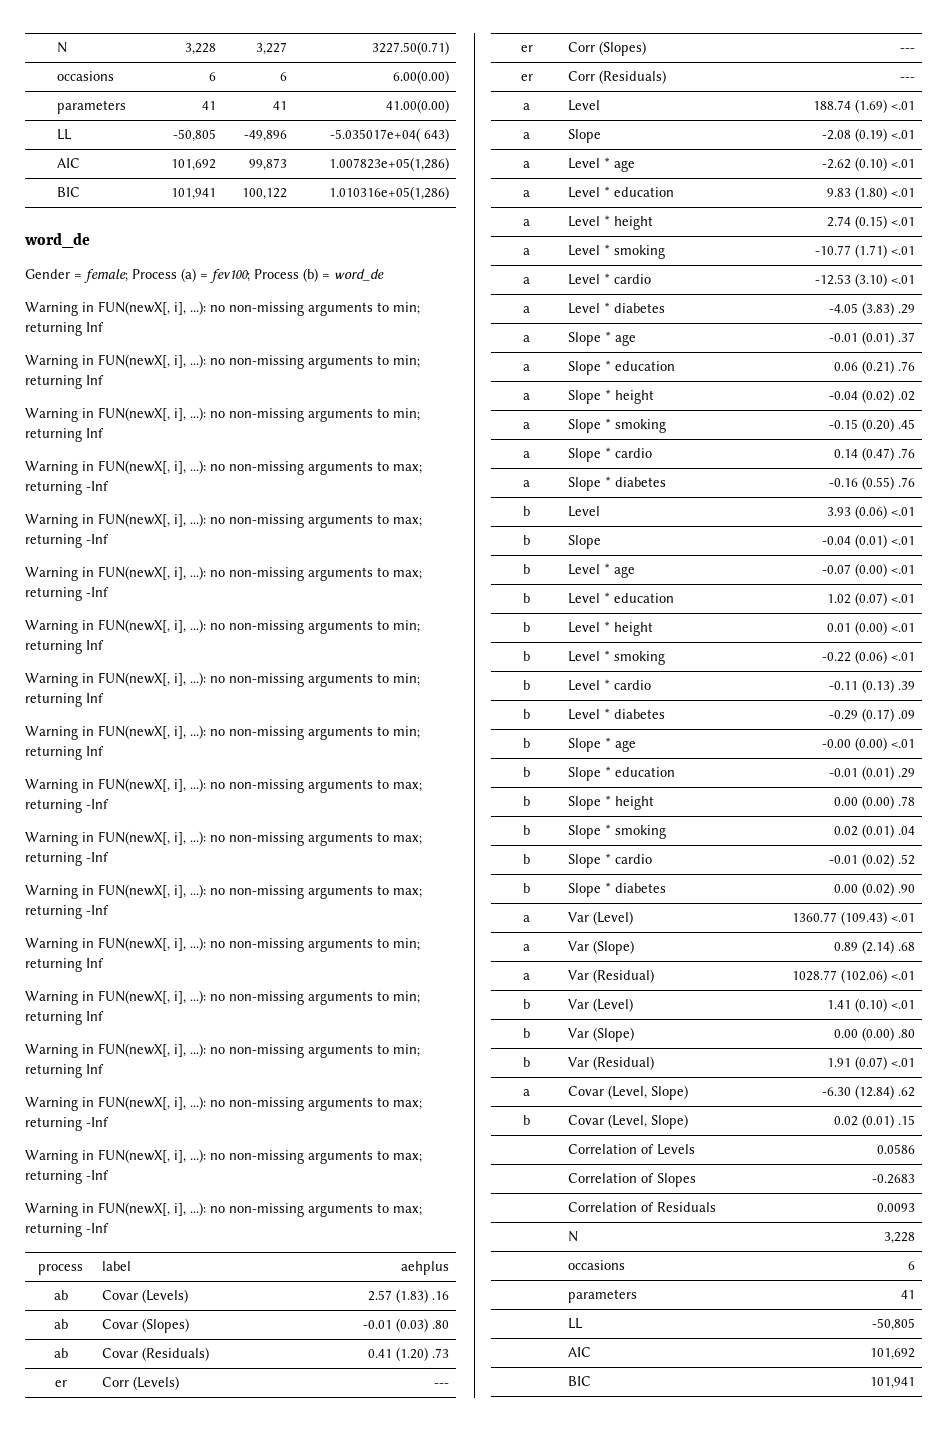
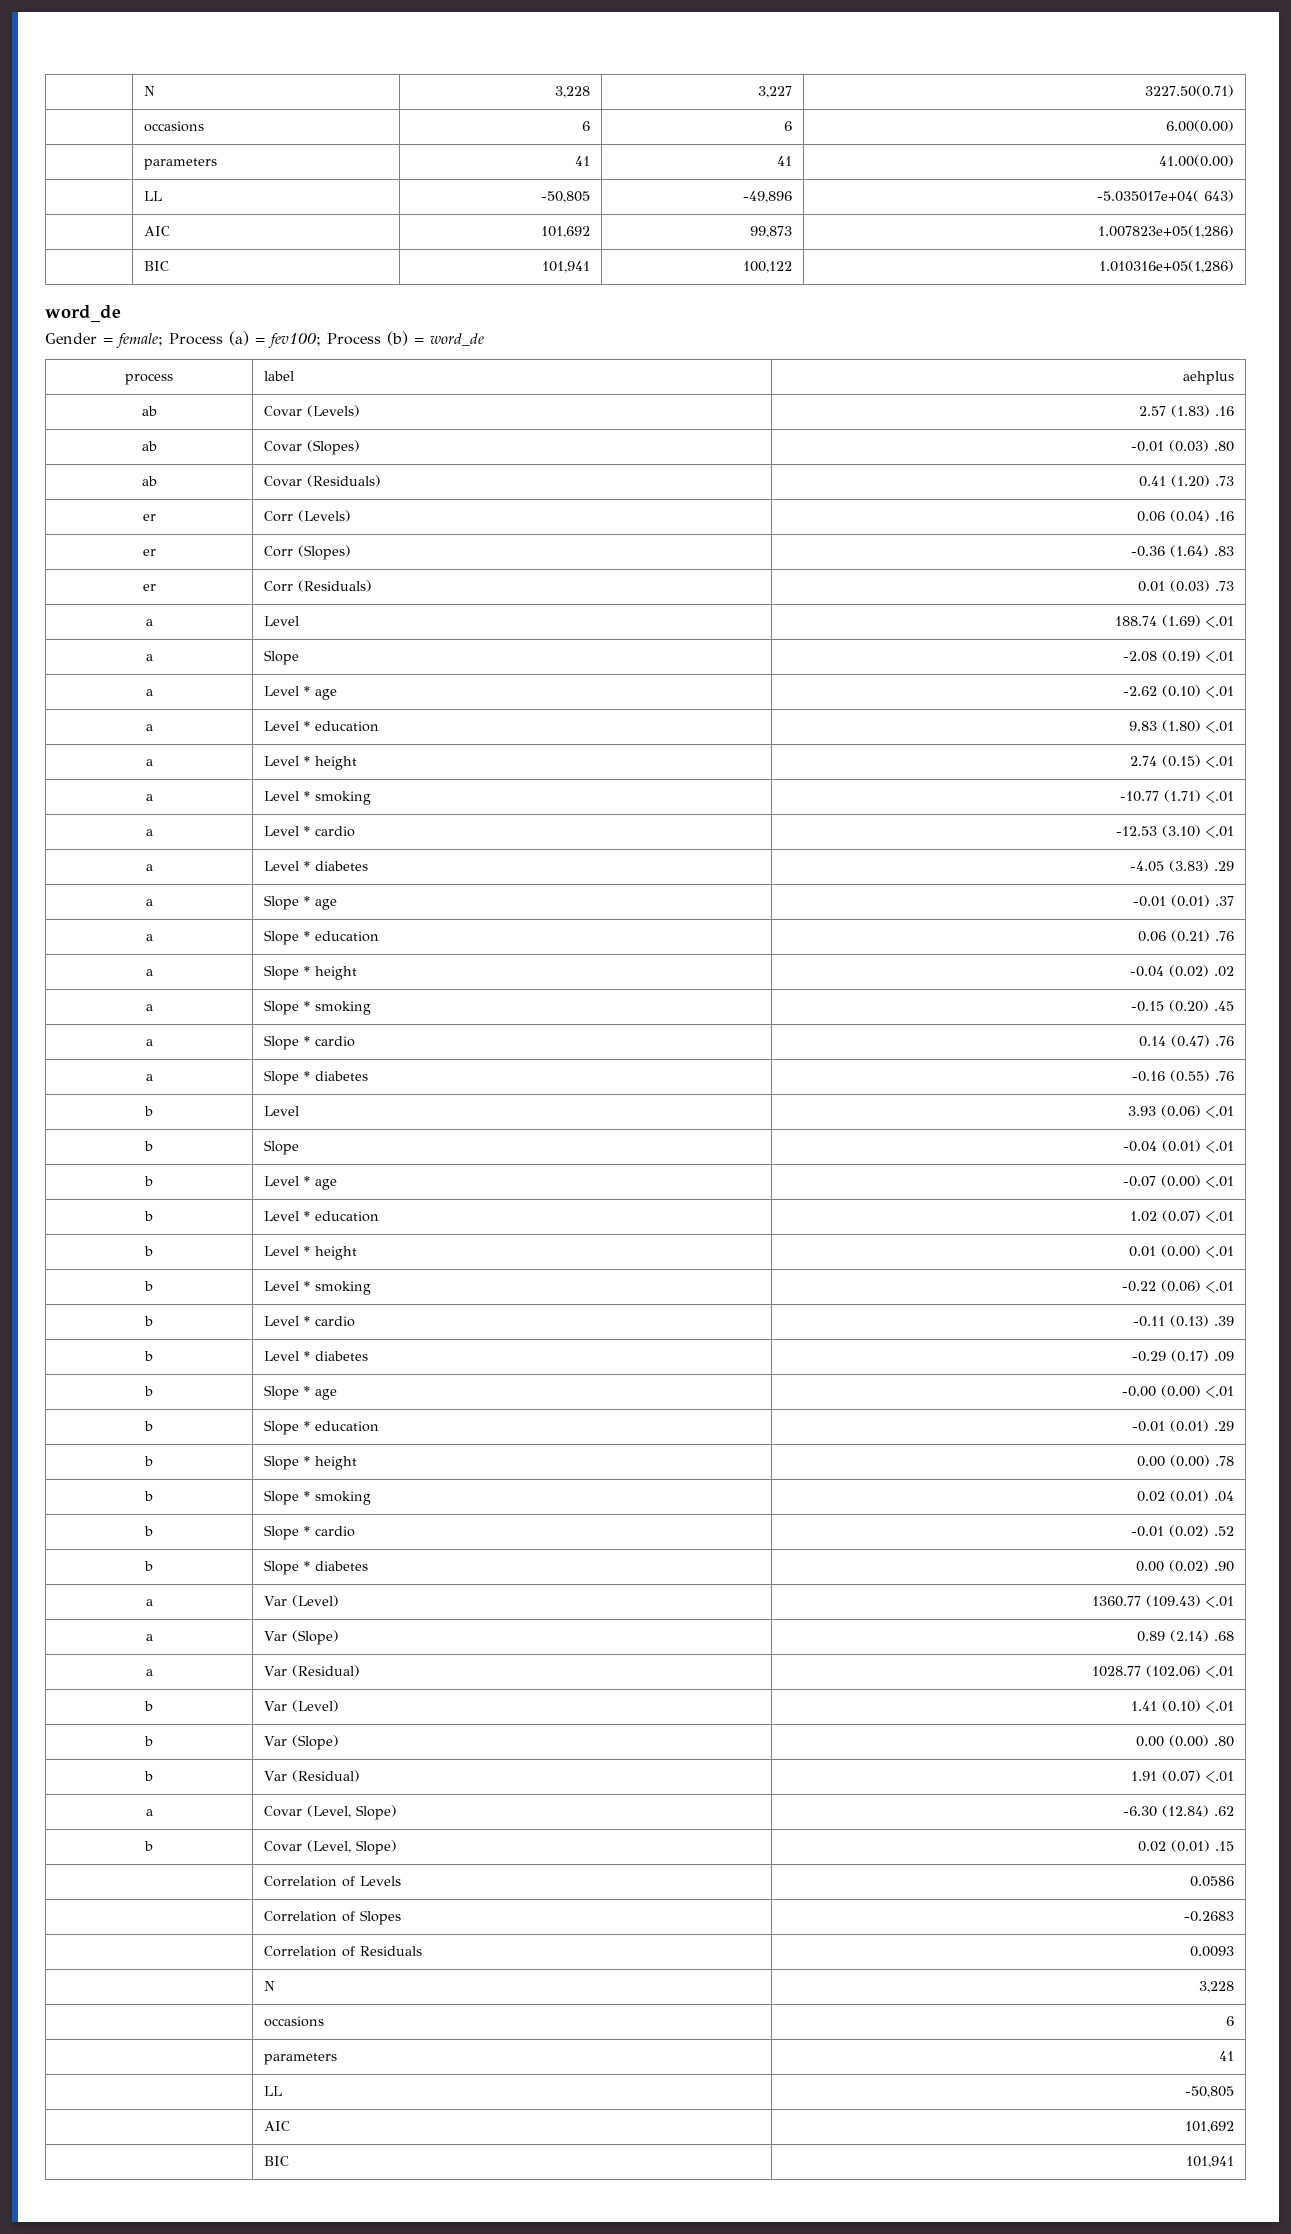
[25,301,420,316] [25,322,104,336] [25,354,420,369] [25,375,104,389] [25,407,420,422] [25,428,104,442] [25,460,422,475] [25,481,109,495] [25,513,422,528] [25,534,109,548] [25,566,422,581] [25,587,109,601] [25,619,420,634] [25,640,104,654] [25,672,420,687] [25,693,104,707] [25,725,420,740] [25,746,104,760] [25,778,422,793] [25,799,109,813] [25,831,422,846] [25,852,109,866] [25,884,422,899] [25,905,109,919] [25,937,420,952] [25,958,104,972] [25,990,420,1005] [25,1011,104,1025] [25,1043,420,1058] [25,1064,104,1078] [25,1096,422,1111] [25,1117,109,1131] [25,1149,422,1164] [25,1170,109,1184] [25,1202,422,1217] [25,1223,109,1237] // Warning in FUN(newX[, i], ...): no non-missing arguments to min; returning Inf // Warning in FUN(newX[, i], ...): no non-missing arguments to min; returning Inf // Warning in FUN(newX[, i], ...): no non-missing arguments to min; returning Inf // Warning in FUN(newX[, i], ...): no non-missing arguments to max; returning -Inf // Warning in FUN(newX[, i], ...): no non-missing arguments to max; returning -Inf // Warning in FUN(newX[, i], ...): no non-missing arguments to max; returning -Inf // Warning in FUN(newX[, i], ...): no non-missing arguments to min; returning Inf // Warning in FUN(newX[, i], ...): no non-missing arguments to min; returning Inf // Warning in FUN(newX[, i], ...): no non-missing arguments to min; returning Inf // Warning in FUN(newX[, i], ...): no non-missing arguments to max; returning -Inf // Warning in FUN(newX[, i], ...): no non-missing arguments to max; returning -Inf // Warning in FUN(newX[, i], ...): no non-missing arguments to max; returning -Inf // Warning in FUN(newX[, i], ...): no non-missing arguments to min; returning Inf // Warning in FUN(newX[, i], ...): no non-missing arguments to min; returning Inf // Warning in FUN(newX[, i], ...): no non-missing arguments to min; returning Inf // Warning in FUN(newX[, i], ...): no non-missing arguments to max; returning -Inf // Warning in FUN(newX[, i], ...): no non-missing arguments to max; returning -Inf // Warning in FUN(newX[, i], ...): no non-missing arguments to max; returning -Inf -> (484, 339) none
[434,1383,450,1387] --- -> [1136,510,1234,522] 0.06 (0.04) .16
[900,48,916,52] --- -> [1130,545,1234,557] -0.36 (1.64) .83
[900,77,916,81] --- -> [1137,580,1234,592] 0.01 (0.03) .73

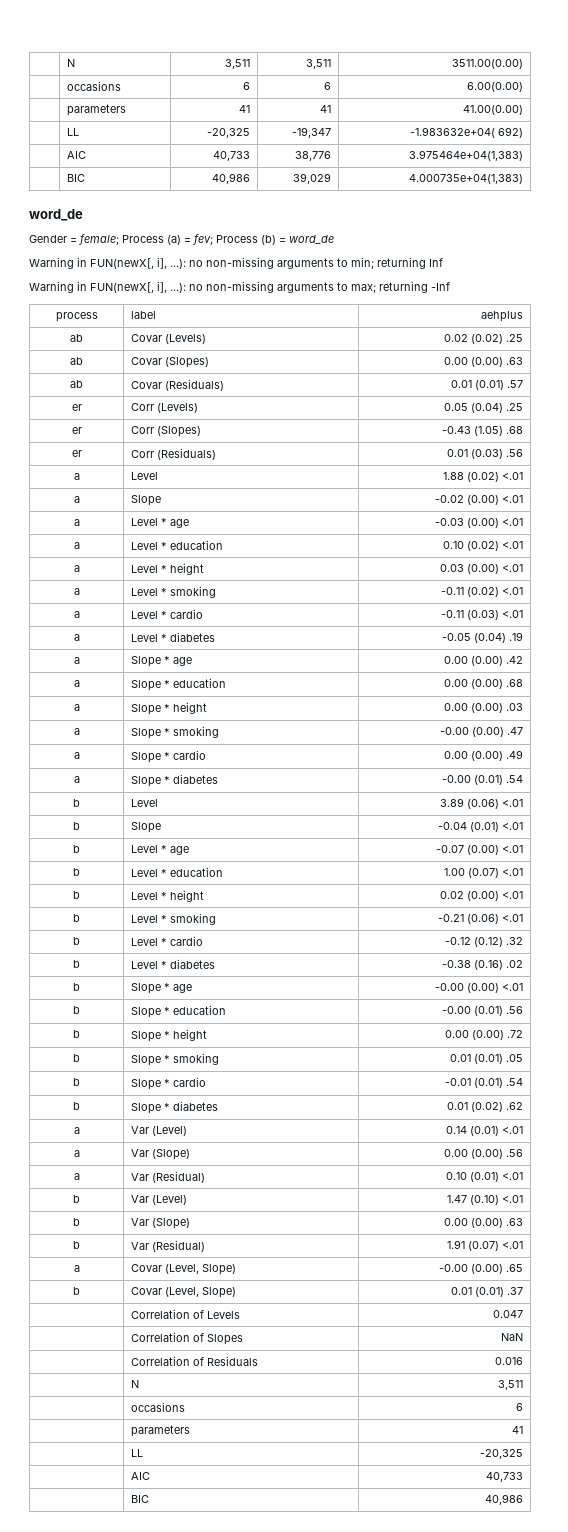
[144,86,156,96] [554,86,590,98] [757,86,792,98] [1144,85,1234,97] | N | 3,228 | 3,227 | 3227.50(0.71) -> [66,59,75,67] [225,59,251,69] [306,59,332,69] [452,59,524,69] | N | 3,511 | 3,511 | 3511.00(0.00)
[540,191,590,203] [742,191,792,203] [1096,190,1234,202] [144,226,171,236] [540,226,590,238] [749,226,792,238] [1097,225,1234,238] [144,261,170,271] [541,261,590,273] [742,261,792,273] [1098,260,1234,273] -50,805 | -49,896 | -5.035017e+04( 643) // | AIC | 101,692 | 99,873 | 1.007823e+05(1,286) // | BIC | 101,941 | 100,122 | 1.010316e+05(1,286) -> [207,128,251,138] [292,127,332,138] [410,127,524,138] [66,151,86,159] [213,151,251,161] [295,151,332,161] [409,150,524,161] [66,174,85,182] [212,173,251,184] [293,173,332,184] [409,174,524,184] -20,325 | -19,347 | -1.983632e+04( 692) // | AIC | 40,733 | 38,776 | 3.975464e+04(1,383) // | BIC | 40,986 | 39,029 | 4.000735e+04(1,383)
[268,333,321,348] fev100; -> [193,234,213,245] fev;
(484, 339) none -> [29,257,443,269] [29,281,450,293] // Warning in FUN(newX[, i], ...): no non-missing arguments to min; returning Inf // Warning in FUN(newX[, i], ...): no non-missing arguments to max; returning -Inf
[1138,405,1234,417] 2.57 (1.83) .16 -> [444,334,524,344] 0.02 (0.02) .25
[1130,440,1234,452] -0.01 (0.03) .80 -> [444,357,524,367] 0.00 (0.00) .63
[1138,475,1234,487] 0.41 (1.20) .73 -> [451,380,524,390] 0.01 (0.01) .57
[1136,510,1234,522] 0.06 (0.04) .16 -> [444,403,524,413] 0.05 (0.04) .25
[1130,545,1234,557] -0.36 (1.64) .83 -> [442,426,524,436] -0.43 (1.05) .68
[1214,581,1234,591] .73 -> [506,449,524,457] .56
[1114,615,1201,627] 188.74 (1.69) -> [443,472,500,482] 1.88 (0.02)
[1122,650,1201,662] -2.08 (0.19) -> [435,495,500,505] -0.02 (0.00)
[1122,685,1201,697] -2.62 (0.10) -> [435,518,500,528] -0.03 (0.00)
[1128,720,1201,732] 9.83 (1.80) -> [443,541,500,551] 0.10 (0.02)
[1129,755,1201,767] 2.74 (0.15) -> [440,564,500,574] 0.03 (0.00)
[1119,790,1201,802] -10.77 (1.71) -> [441,587,500,597] -0.11 (0.02)
[1115,825,1201,837] -12.53 (3.10) -> [441,610,500,620] -0.11 (0.03)
[1129,860,1234,872] -4.05 (3.83) .29 -> [442,632,524,643] -0.05 (0.04) .19
[1132,895,1234,907] -0.01 (0.01) .37 -> [444,656,524,666] 0.00 (0.00) .42
[1137,930,1234,942] 0.06 (0.21) .76 -> [444,679,524,689] 0.00 (0.00) .68
[1129,965,1234,977] -0.04 (0.02) .02 -> [444,703,524,713] 0.00 (0.00) .03
[1130,1000,1234,1012] -0.15 (0.20) .45 -> [440,727,524,737] -0.00 (0.00) .47
[1138,1035,1234,1047] 0.14 (0.47) .76 -> [444,750,524,761] 0.00 (0.00) .49
[1131,1070,1234,1082] -0.16 (0.55) .76 -> [442,775,524,785] -0.00 (0.01) .54
[1127,1106,1156,1116] 3.93 -> [440,798,465,807] 3.89
[1129,1211,1157,1222] 1.02 -> [444,868,466,876] 1.00
[1128,1246,1156,1257] 0.01 -> [440,891,465,899] 0.02
[1121,1281,1156,1292] -0.22 -> [438,914,465,922] -0.21
[1132,1315,1234,1327] -0.11 (0.13) .39 -> [445,937,524,947] -0.12 (0.12) .32
[1131,1350,1234,1362] -0.29 (0.17) .09 -> [442,960,524,970] -0.38 (0.16) .02
[1131,1420,1234,1432] -0.01 (0.01) .29 -> [442,1006,524,1016] -0.00 (0.01) .56
[1214,1456,1234,1466] .78 -> [507,1030,524,1038] .72
[1136,1490,1234,1502] 0.02 (0.01) .04 -> [450,1054,524,1064] 0.01 (0.01) .05
[1168,1525,1234,1537] (0.02) .52 -> [474,1078,524,1088] (0.01) .54
[1135,1560,1234,1572] 0.00 (0.02) .90 -> [447,1102,524,1112] 0.01 (0.02) .62
[1091,1595,1201,1607] 1360.77 (109.43) -> [446,1126,500,1136] 0.14 (0.01)
[1136,1630,1234,1642] 0.89 (2.14) .68 -> [444,1149,524,1159] 0.00 (0.00) .56
[1091,1665,1201,1677] 1028.77 (102.06) -> [446,1172,500,1182] 0.10 (0.01)
[1130,1701,1157,1711] 1.41 -> [447,1195,468,1203] 1.47
[1213,1736,1234,1747] .80 -> [506,1218,524,1226] .63
[1122,1805,1234,1817] -6.30 (12.84) .62 -> [439,1264,524,1274] -0.00 (0.00) .65
[1137,1840,1234,1852] 0.02 (0.01) .15 -> [451,1287,524,1297] 0.01 (0.01) .37
[1189,1876,1234,1887] 0.0586 -> [493,1310,524,1318] 0.047
[1183,1911,1234,1922] -0.2683 -> [501,1333,524,1341] NaN
[1189,1946,1234,1957] [264,1981,276,1991] [1198,1981,1234,1993] 0.0093 // | N | 3,228 -> [495,1357,524,1365] [130,1380,139,1388] [498,1380,524,1390] 0.016 // | N | 3,511
[1184,2086,1234,2098] [264,2121,291,2131] [1184,2121,1234,2133] [264,2156,290,2166] [1185,2156,1234,2168] -50,805 // | AIC | 101,692 // | BIC | 101,941 -> [480,1449,524,1459] [130,1472,150,1480] [486,1472,524,1482] [130,1495,149,1503] [485,1494,524,1505] -20,325 // | AIC | 40,733 // | BIC | 40,986

